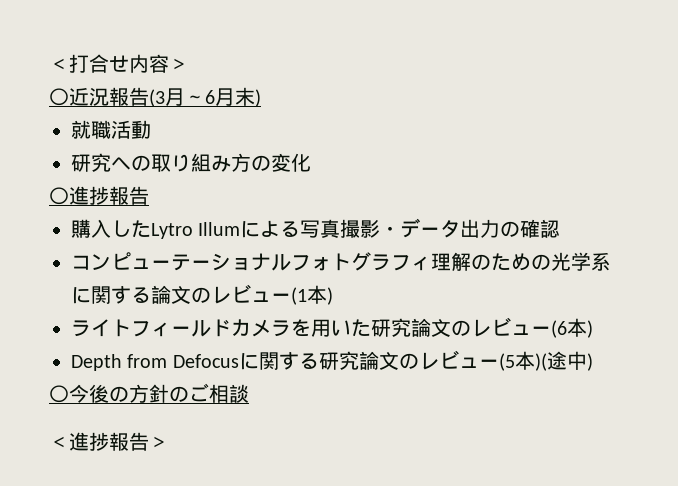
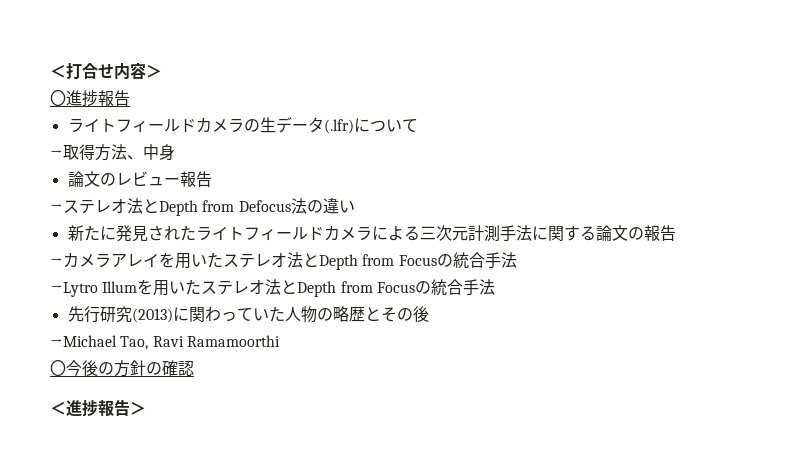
[69,87,261,107] [71,120,151,139] [71,153,311,172] [49,186,149,205] [71,218,561,239] [71,252,611,271] [71,284,333,305] [71,317,593,338] [71,350,593,371] 近況報告(3月～6月末) // 就職活動 // 研究への取り組み方の変化 // 〇進捗報告 // 購入したLytro Illumによる写真撮影・データ出力の確認 // コンピューテーショナルフォトグラフィ理解のための光学系に関する論文のレビュー(1本) // ライトフィールドカメラを用いた研究論文のレビュー(6本) // Depth from Defocusに関する研究論文のレビュー(5本)(途中) -> [66,90,130,107] [67,116,418,134] [50,144,175,161] [67,171,212,187] [50,198,355,216] [67,225,676,242] [50,252,517,270] [50,279,495,297] [67,306,429,323] [50,335,280,350] 進捗報告 // ライトフィールドカメラの生データ(.lfr)について // →取得方法、中身 // 論文のレビュー報告 // →ステレオ法とDepth from Defocus法の違い // 新たに発見されたライトフィールドカメラによる三次元計測手法に関する論文の報告 // →カメラアレイを用いたステレオ法とDepth from Focusの統合手法 // →Lytro Illumを用いたステレオ法とDepth from Focusの統合手法 // 先行研究(2013)に関わっていた人物の略歴とその後 // →Michael Tao, Ravi Ramamoorthi
[189,383,249,403] ご相談 -> [162,360,194,376] 確認

